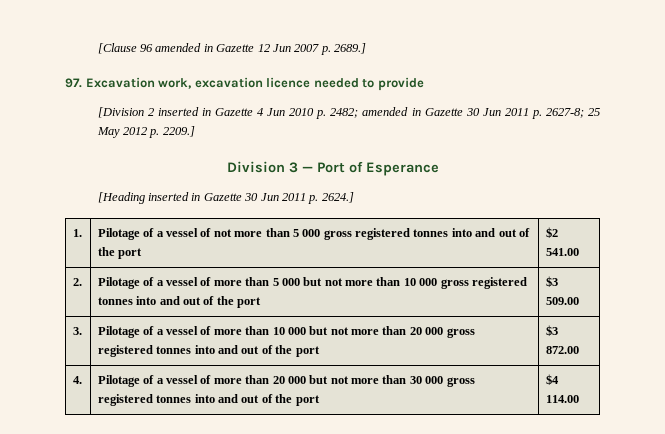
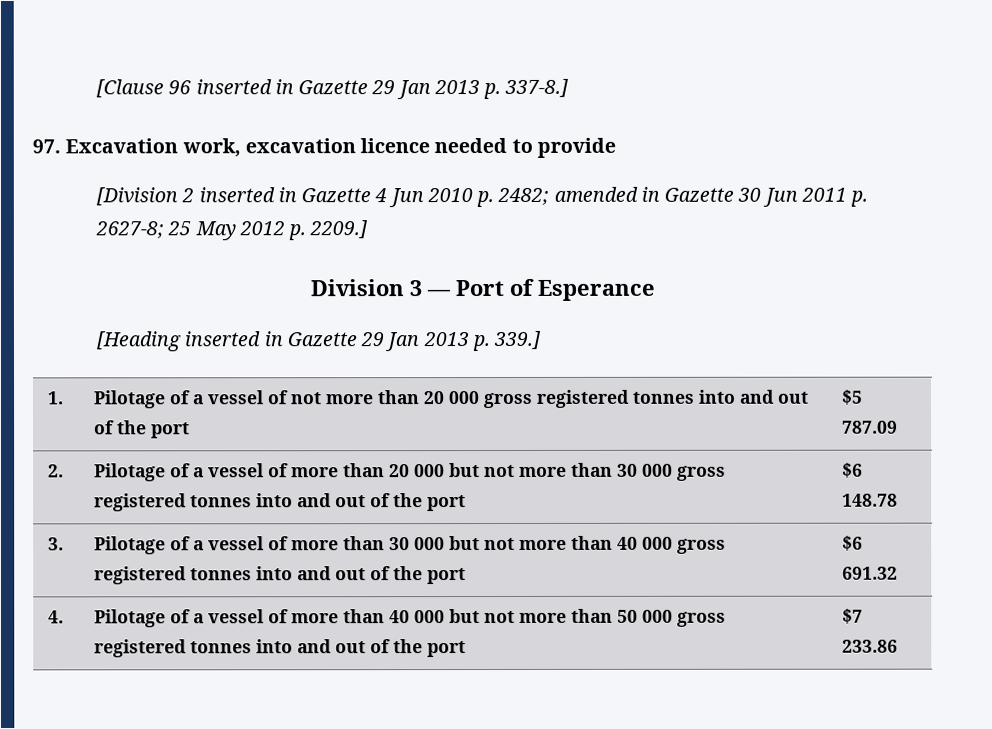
[155,43,367,55] amended in Gazette 12 Jun 2007 p. 2689.] -> [195,78,570,100] inserted in Gazette 29 Jan 2013 p. 337-8.]
[244,192,354,204] 30 Jun 2011 p. 2624.] -> [360,330,542,352] 29 Jan 2013 p. 339.]
[292,228,530,240] [97,247,143,259] [545,227,558,238] [545,248,579,256] [72,278,82,286] [97,277,527,289] [97,296,262,308] [545,276,558,287] [545,297,579,305] [72,327,82,335] [97,326,407,338] 5 000 gross registered tonnes into and out of the port | $2 541.00 // 2. | Pilotage of a vessel of more than 5 000 but not more than 10 000 gross registered tonnes into and out of the port | $3 509.00 // 3. | Pilotage of a vessel of more than 10 000 but not more than -> (421, 397) none
[545,325,558,336] [545,346,579,354] [72,376,82,384] $3 872.00 // 4. -> [842,389,864,405] [842,420,899,434] [48,464,65,478] $5 787.09 // 2.
[545,374,559,385] [545,395,579,403] $4 114.00 -> [842,462,864,478] [842,493,899,507] [48,537,65,551] [94,535,727,555] [94,566,467,585] [842,535,864,551] [842,566,899,580] [48,610,65,624] [94,608,727,628] [94,639,467,658] [842,608,864,624] [842,639,899,653] $6 148.78 // 3. | Pilotage of a vessel of more than 30 000 but not more than 40 000 gross registered tonnes into and out of the port | $6 691.32 // 4. | Pilotage of a vessel of more than 40 000 but not more than 50 000 gross registered tonnes into and out of the port | $7 233.86

